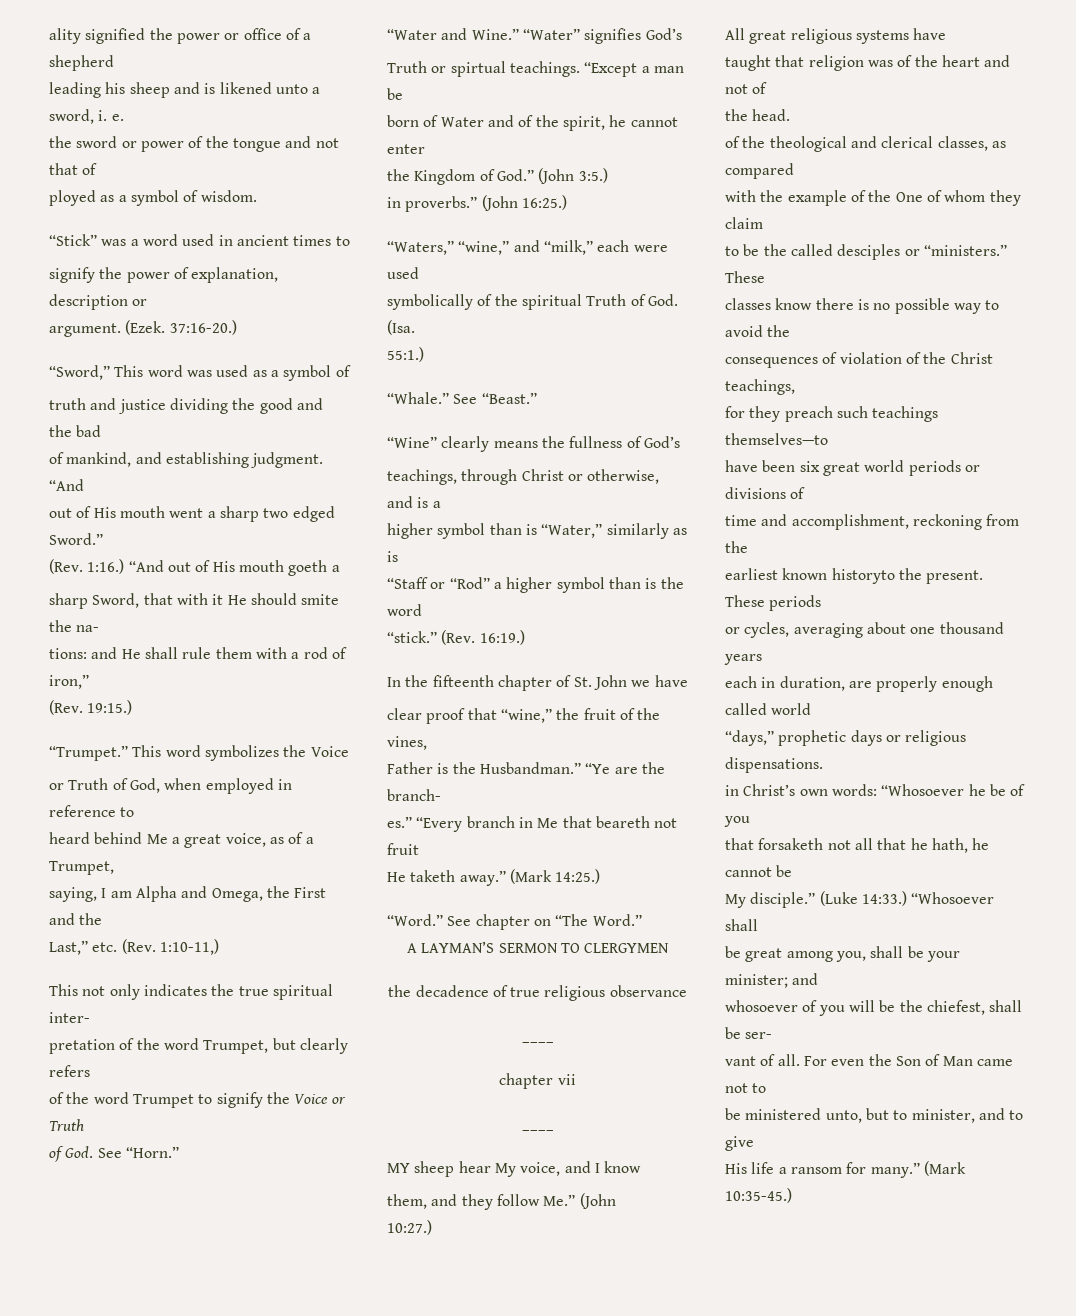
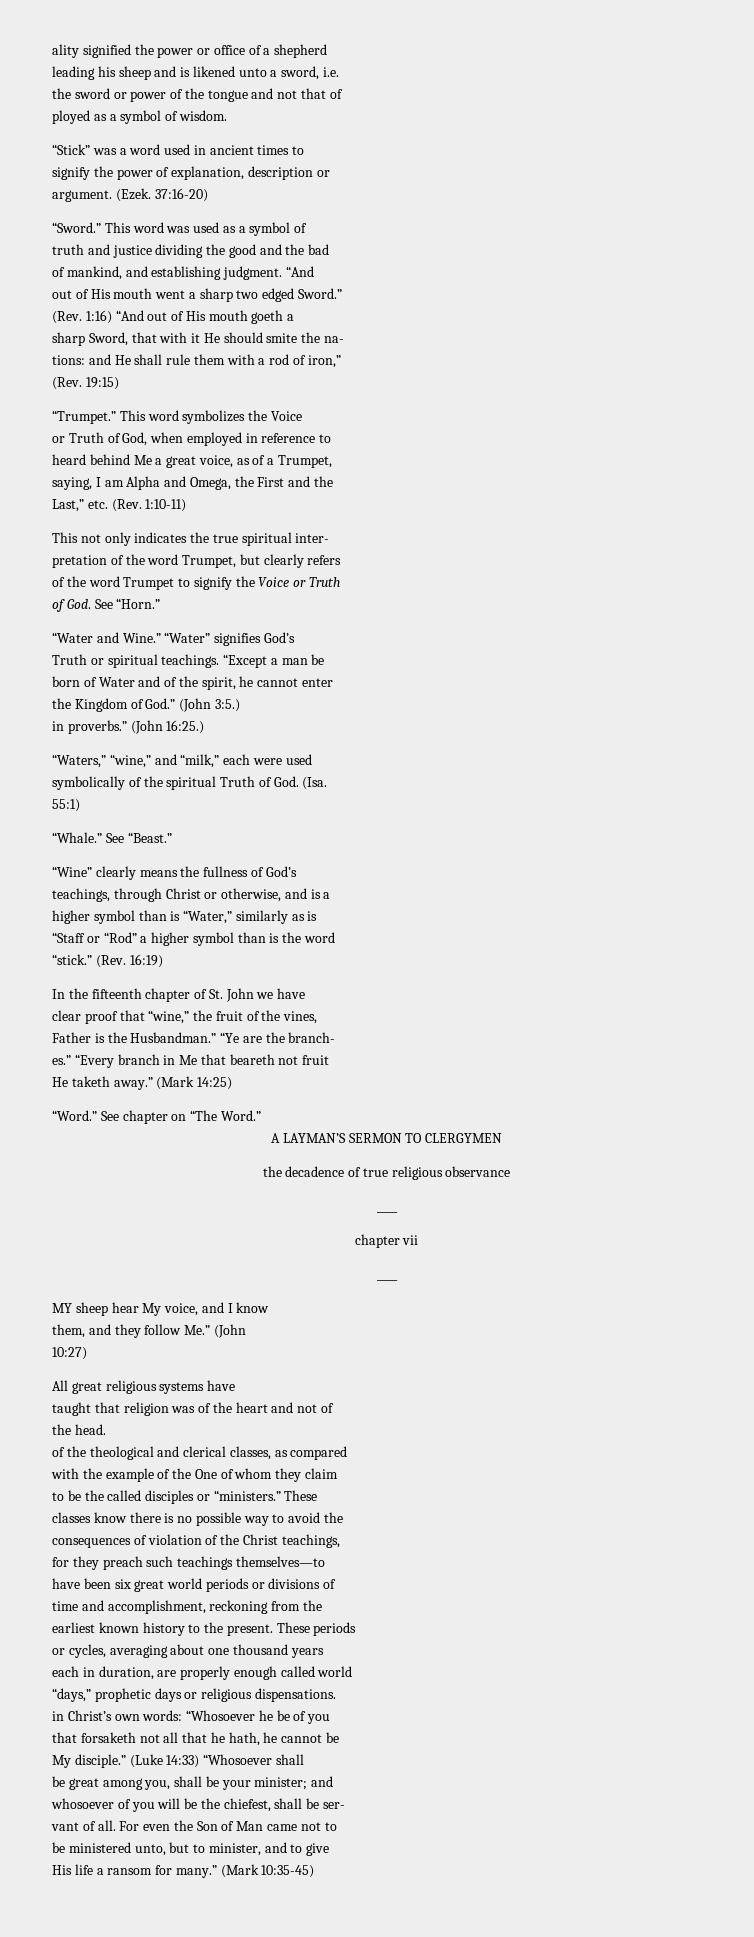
[98,110,124,121] i. e. -> [323,67,340,77] i.e.
[169,320,237,335] [49,365,110,380] 37:16-20.) // “Sword,” -> [154,188,208,202] [52,222,101,233] 37:16-20) // “Sword.”
[87,559,125,574] 1:16.) -> [85,310,112,324] 1:16)
[87,700,133,715] 19:15.) -> [85,377,119,390] 19:15)
[159,939,219,955] 1:10-11,) -> [145,499,187,512] 1:10-11)
[450,61,506,77] spirtual -> [107,654,158,668] spiritual
[387,347,424,362] 55:1.) -> [52,799,80,812] 55:1)
[479,630,525,645] 16:19.) -> [129,954,163,968] 16:19)
[555,869,601,884] 14:25.) -> [197,1077,233,1090] 14:25)
[387,1220,432,1235] 10:27.) -> [52,1347,87,1360] 10:27)
[837,244,901,260] desciples -> [145,1490,195,1504] disciples
[831,568,895,584] historyto -> [142,1622,201,1636] history to
[861,891,907,906] 14:33.) -> [166,1755,200,1768] 14:33)
[725,1188,792,1203] 10:35-45.) -> [261,1865,315,1878] 10:35-45)

